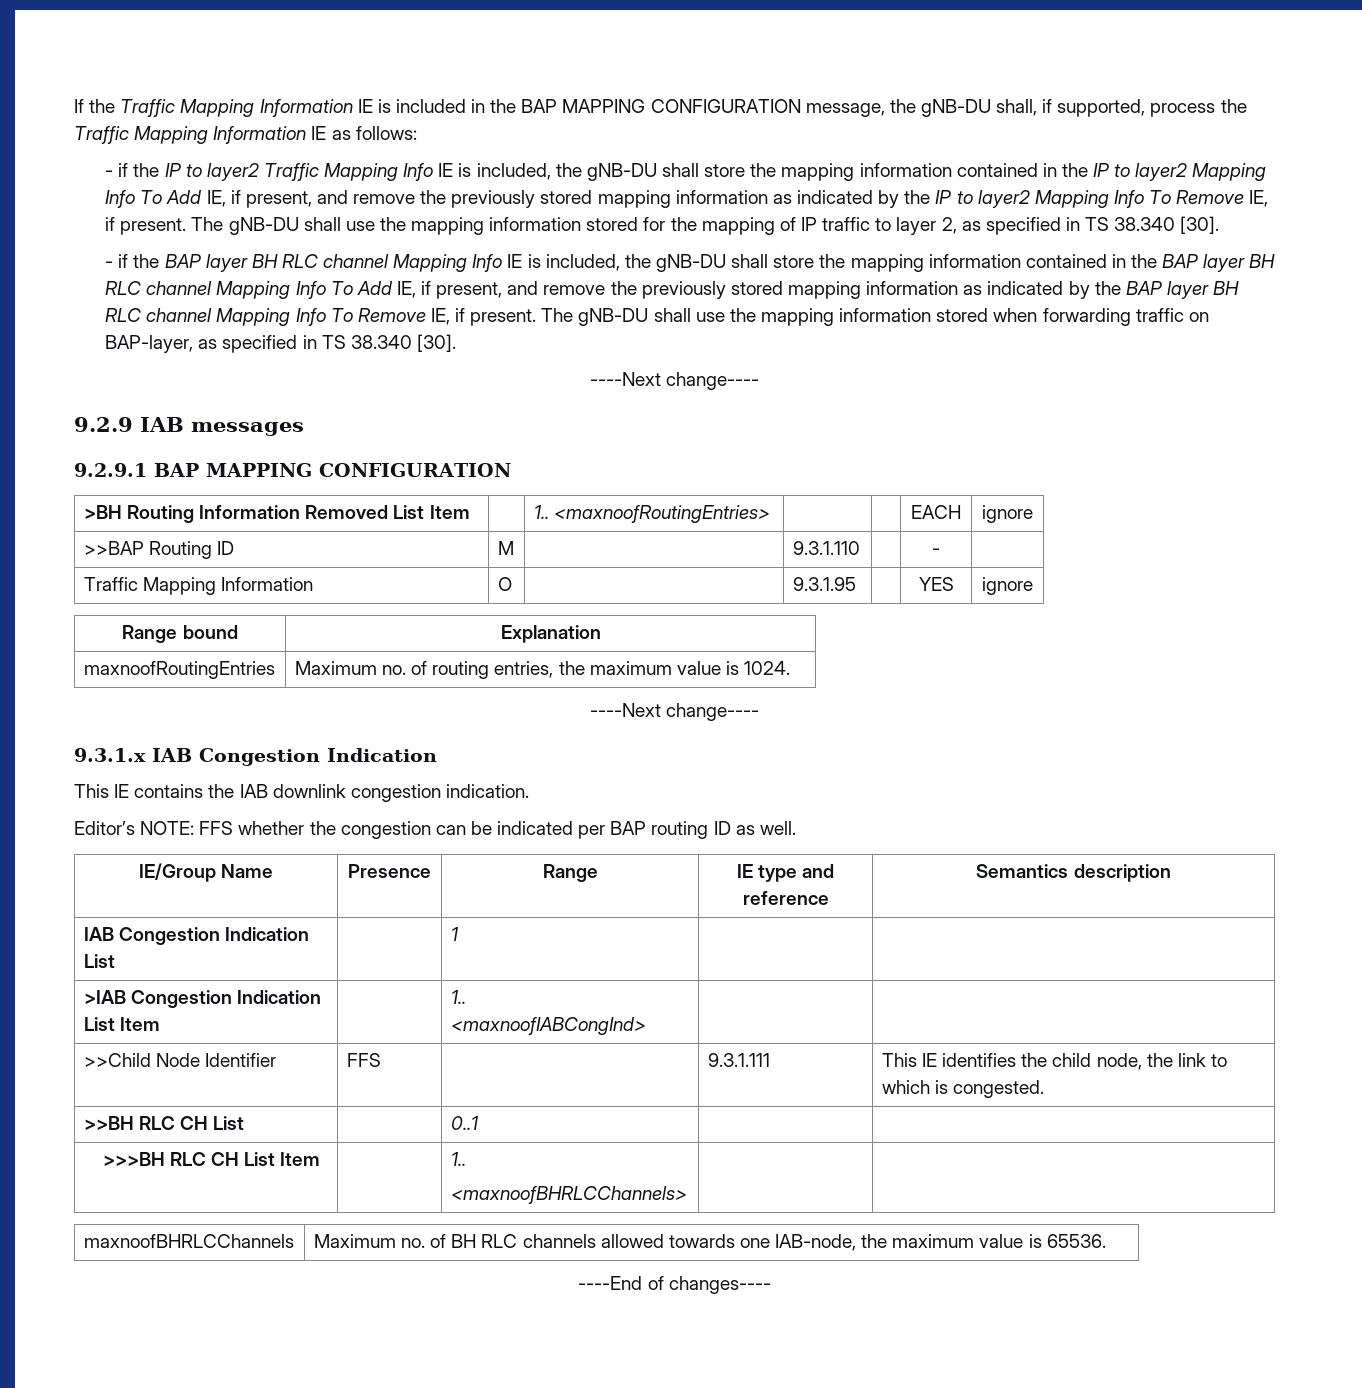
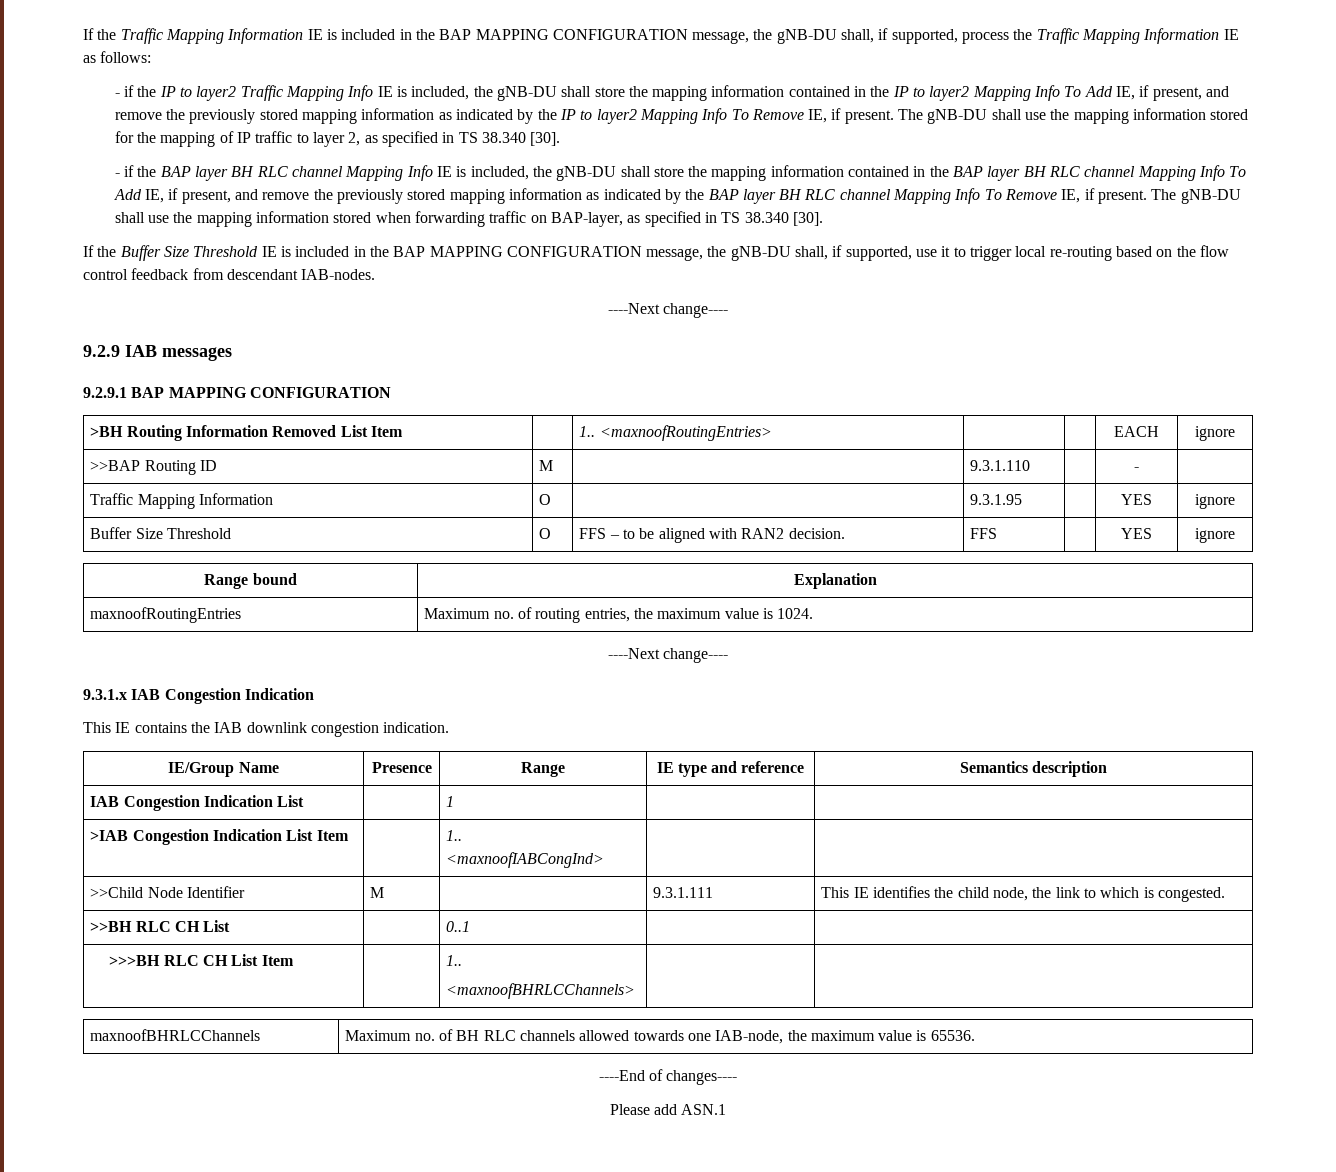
(456, 343) none -> [83,245,1229,261] [83,268,376,280] // If the Buffer Size Threshold IE is included in the BAP MAPPING CONFIGURATION message, the gNB-DU shall, if supported, use it to trigger local re-routing based on the flow control feedback from descendant IAB-nodes.
(1033, 586) none -> [90,527,231,539] [539,528,552,539] [579,528,845,543] [970,528,998,539] [1121,528,1152,539] [1195,528,1235,543] // Buffer Size Threshold | O | FFS – to be aligned with RAN2 decision. | FFS | | YES | ignore
[74,821,796,839] // Editor’s NOTE: FFS whether the congestion can be indicated per BAP routing ID as well. -> (450, 727) none
[346,1053,381,1067] FFS -> [370,887,385,898] M
(771, 1285) none -> [609,1104,727,1115] // Please add ASN.1

